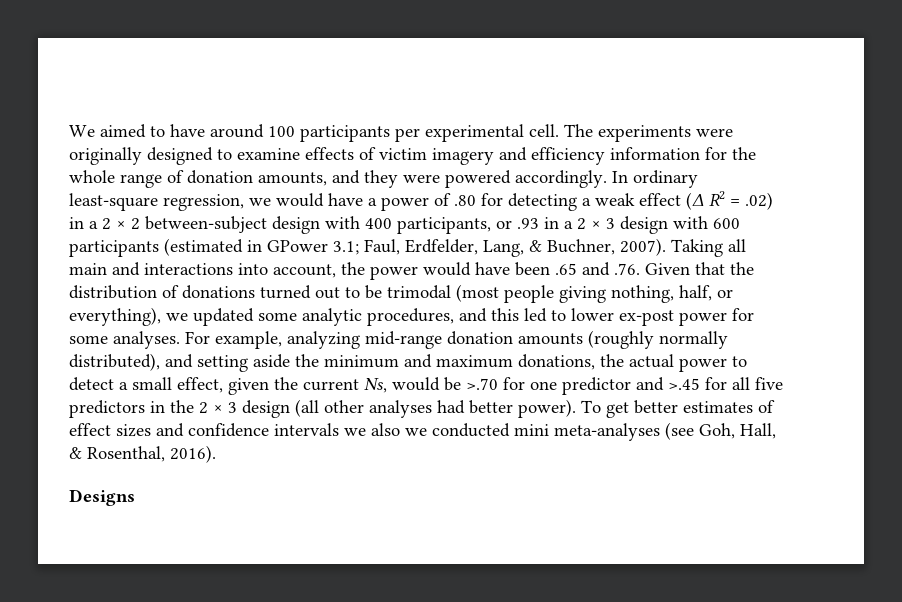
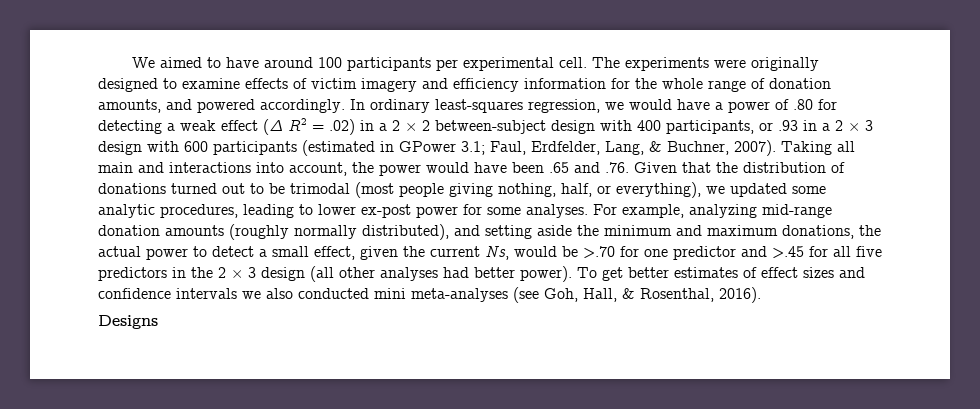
[364,170,440,188] they were -> (192, 104) none
[69,193,158,211] least-square -> [435,99,523,113] least-squares
[459,308,547,322] and this led -> [243,204,294,218] leading
[405,428,427,436] we -> (293, 293) none

